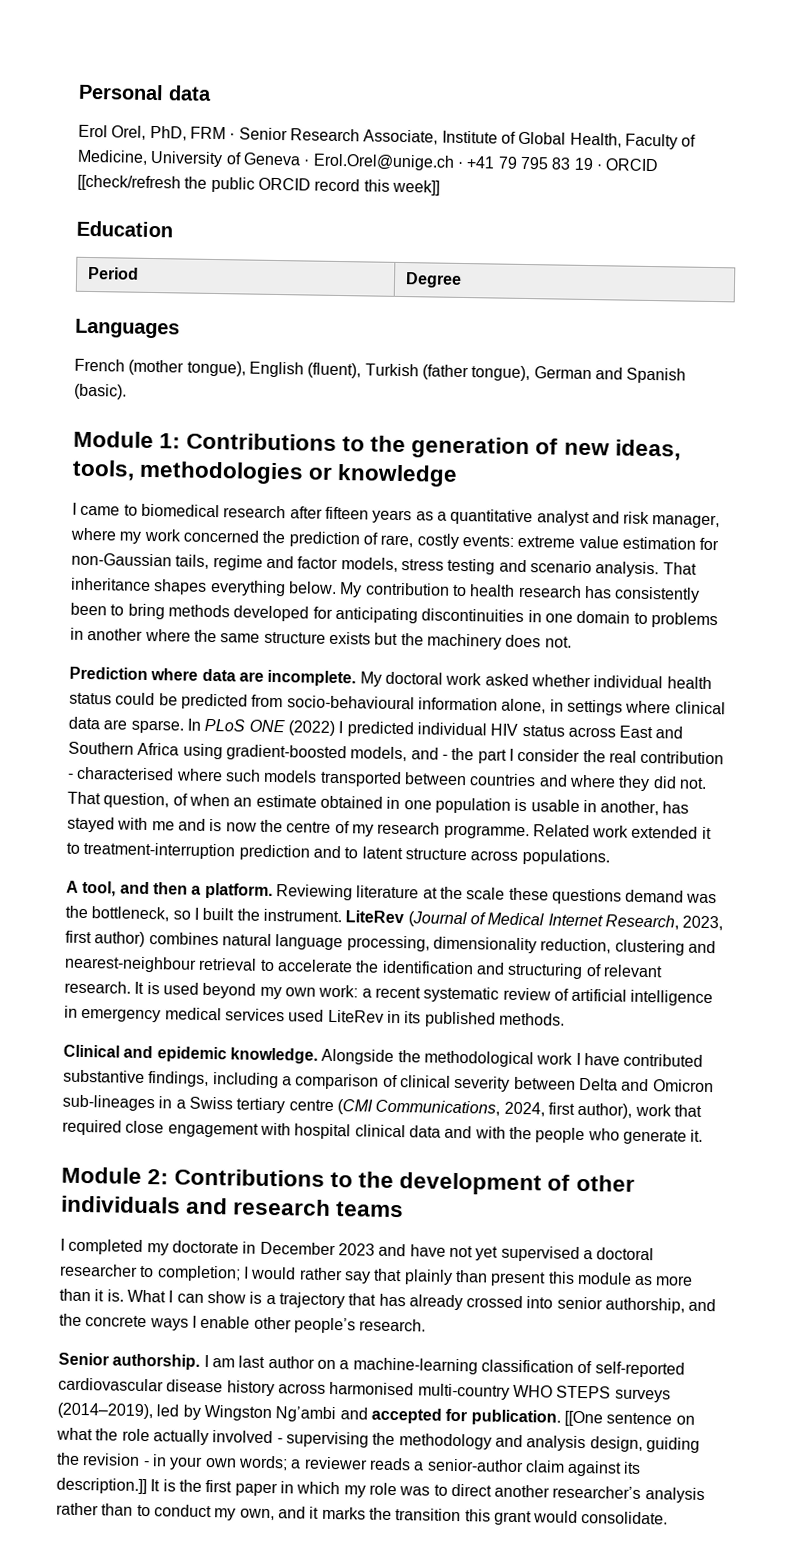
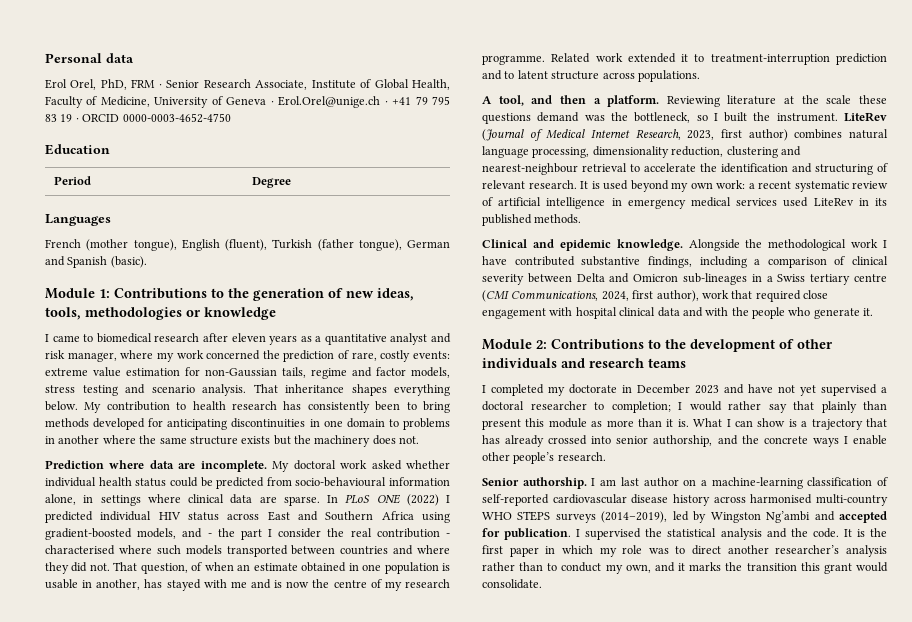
[77,174,440,196] [[check/refresh the public ORCID record this week]] -> [122,113,231,123] 0000-0003-4652-4750
[324,506,369,520] fifteen -> [231,333,266,342] eleven
[563,1410,695,1427] [56,1427,700,1453] [56,1452,642,1477] [56,1477,147,1495] [[One sentence on what the role actually involved - supervising the methodology and analysis design, guiding the revision - in your own words; a reviewer reads a senior-author claim against its description.]] -> [576,528,839,540] I supervised the statistical analysis and the code.

